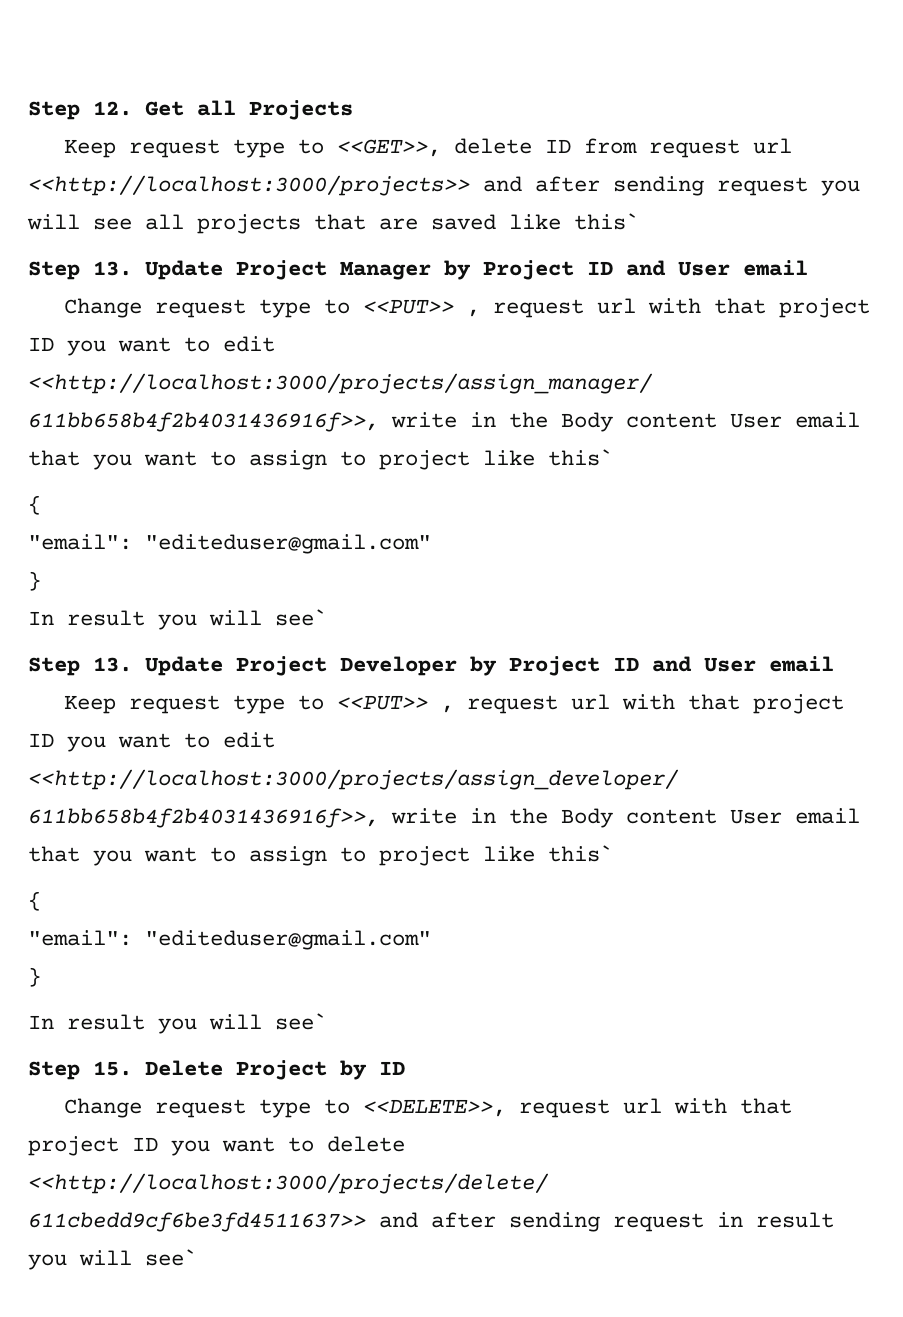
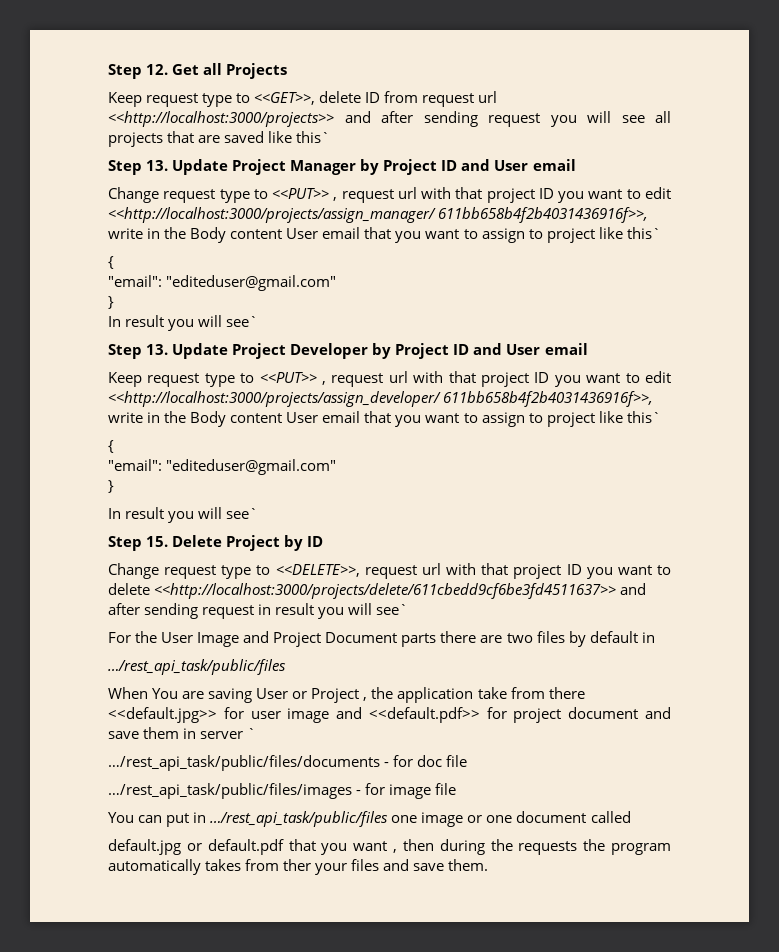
(197, 1257) none -> [108,631,655,647] [108,659,286,675] [108,687,585,703] [108,707,671,723] [108,727,257,739] [108,755,468,771] [108,783,457,799] [108,811,631,827] [108,839,671,855] [108,859,489,875] // For the User Image and Project Document parts there are two files by default in // …/rest_api_task/public/files // When You are saving User or Project , the application take from there <<default.jpg>> for user image and <<default.pdf>> for project document and save them in server ` // …/rest_api_task/public/files/documents - for doc file // …/rest_api_task/public/files/images - for image file // You can put in …/rest_api_task/public/files one image or one document called // default.jpg or default.pdf that you want , then during the requests the program automatically takes from ther your files and save them.

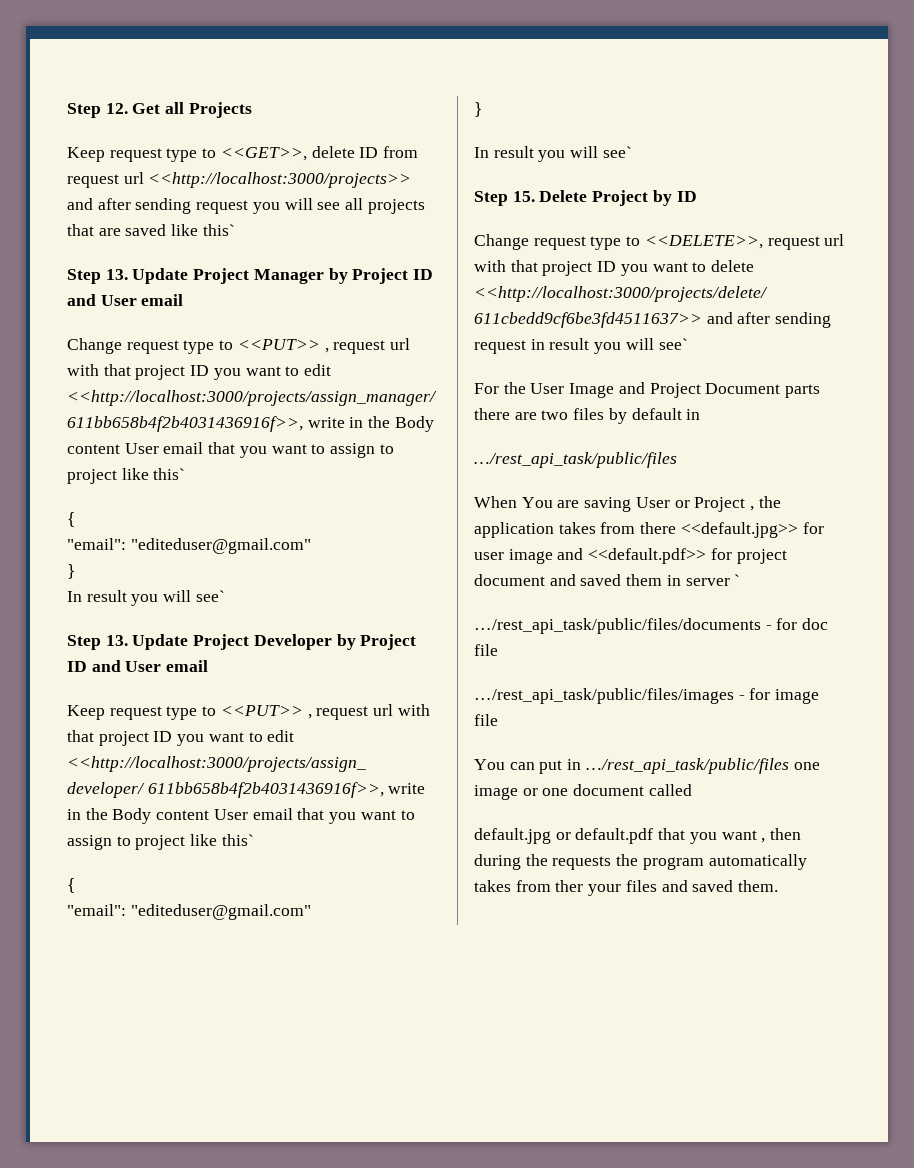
[477,687,507,699] take -> [558,522,596,534] takes
[108,731,139,739] save -> [580,574,622,586] saved
[413,863,445,871] save -> [692,880,734,892] saved

